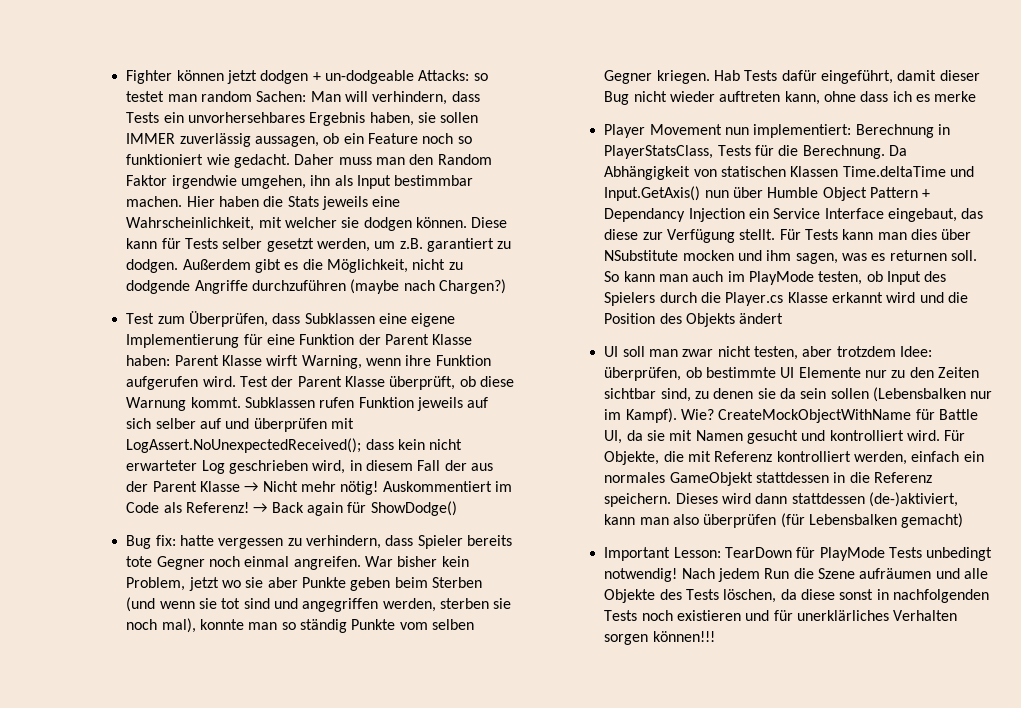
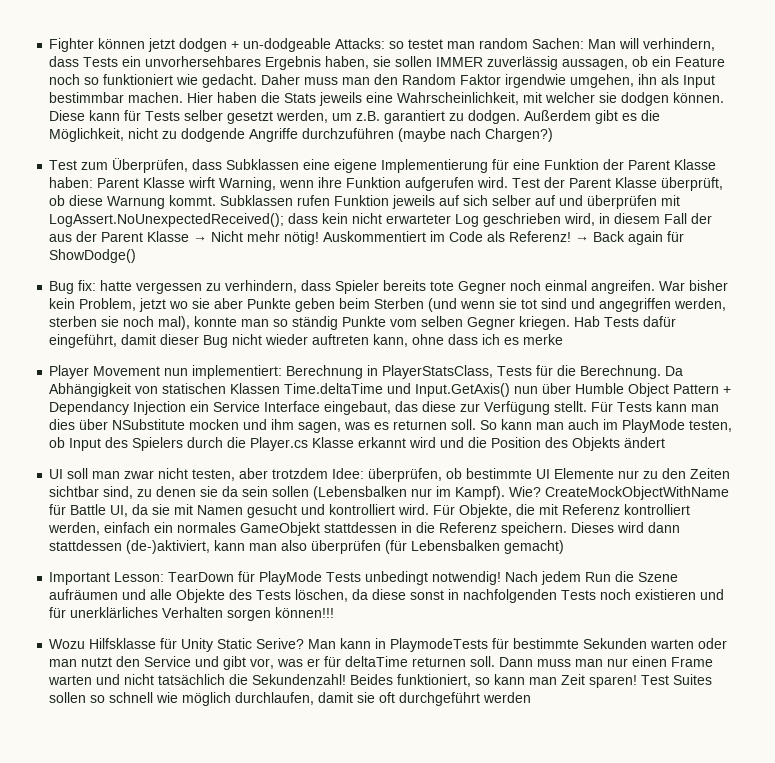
(715, 636) none -> [49,638,728,652] [49,656,714,670] [48,674,713,688] [49,692,532,706] // Wozu Hilfsklasse für Unity Static Serive? Man kann in PlaymodeTests für bestimmte Sekunden warten oder man nutzt den Service und gibt vor, was er für deltaTime returnen soll. Dann muss man nur einen Frame warten und nicht tatsächlich die Sekundenzahl! Beides funktioniert, so kann man Zeit sparen! Test Suites sollen so schnell wie möglich durchlaufen, damit sie oft durchgeführt werden

